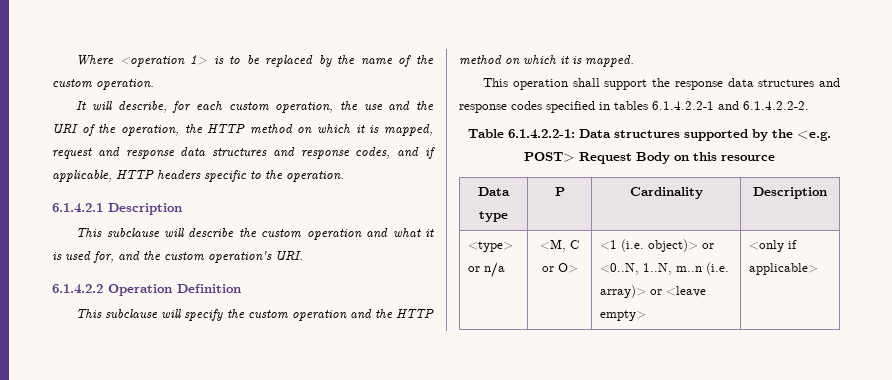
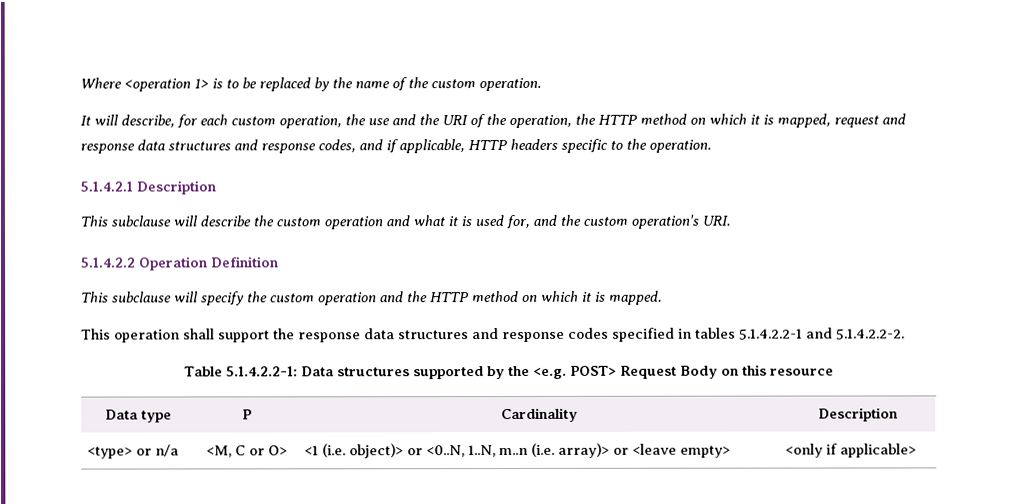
[52,203,103,213] 6.1.4.2.1 -> [80,181,133,192] 5.1.4.2.1
[52,284,103,294] 6.1.4.2.2 -> [81,257,136,268] 5.1.4.2.2
[652,101,809,110] 6.1.4.2.2-1 and 6.1.4.2.2-2. -> [739,327,905,340] 5.1.4.2.2-1 and 5.1.4.2.2-2.
[508,129,575,139] 6.1.4.2.2-1: -> [225,366,298,377] 5.1.4.2.2-1:

